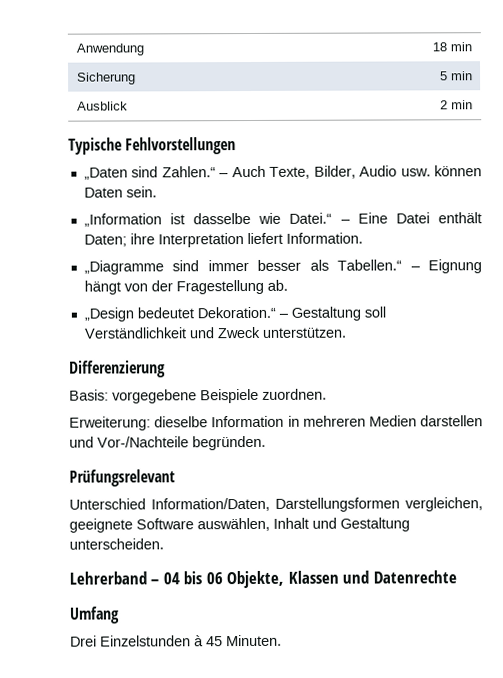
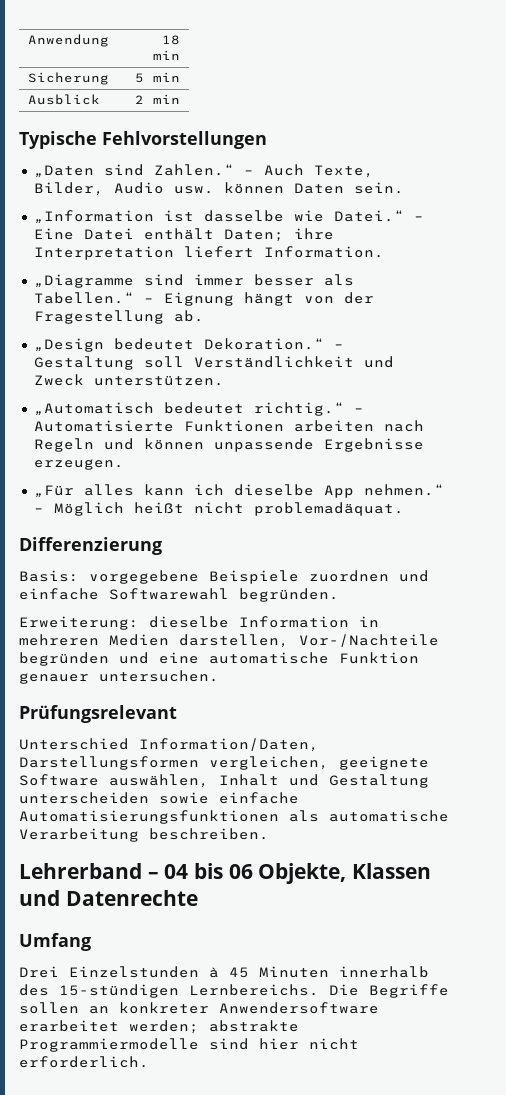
(346, 332) none -> [33,402,364,416] [33,420,424,432] [33,438,424,452] [33,459,124,470] [33,484,444,498] [33,502,404,516] // „Automatisch bedeutet richtig.“ – Automatisierte Funktionen arbeiten nach Regeln und können unpassende Ergebnisse erzeugen. // „Für alles kann ich dieselbe App nehmen.“ – Möglich heißt nicht problemadäquat.
[262,388,327,400] zuordnen. -> [309,570,429,582] [19,588,339,602] zuordnen und einfache Softwarewahl begründen.
[420,415,483,427] [69,435,266,451] darstellen und Vor-/Nachteile begründen. -> [179,634,439,648] [19,652,419,666] [19,670,219,684] darstellen, Vor-/Nachteile begründen und eine automatische Funktion genauer untersuchen.
[69,538,164,550] unterscheiden. -> [19,792,299,804] [19,810,449,824] [19,828,269,842] unterscheiden sowie einfache Automatisierungsfunktionen als automatische Verarbeitung beschreiben.
[226,634,282,647] Minuten. -> [259,966,429,978] [19,984,449,998] [19,1002,379,1014] [19,1020,299,1034] [19,1038,359,1052] [19,1056,149,1068] Minuten innerhalb des 15-stündigen Lernbereichs. Die Begriffe sollen an konkreter Anwendersoftware erarbeitet werden; abstrakte Programmiermodelle sind hier nicht erforderlich.

